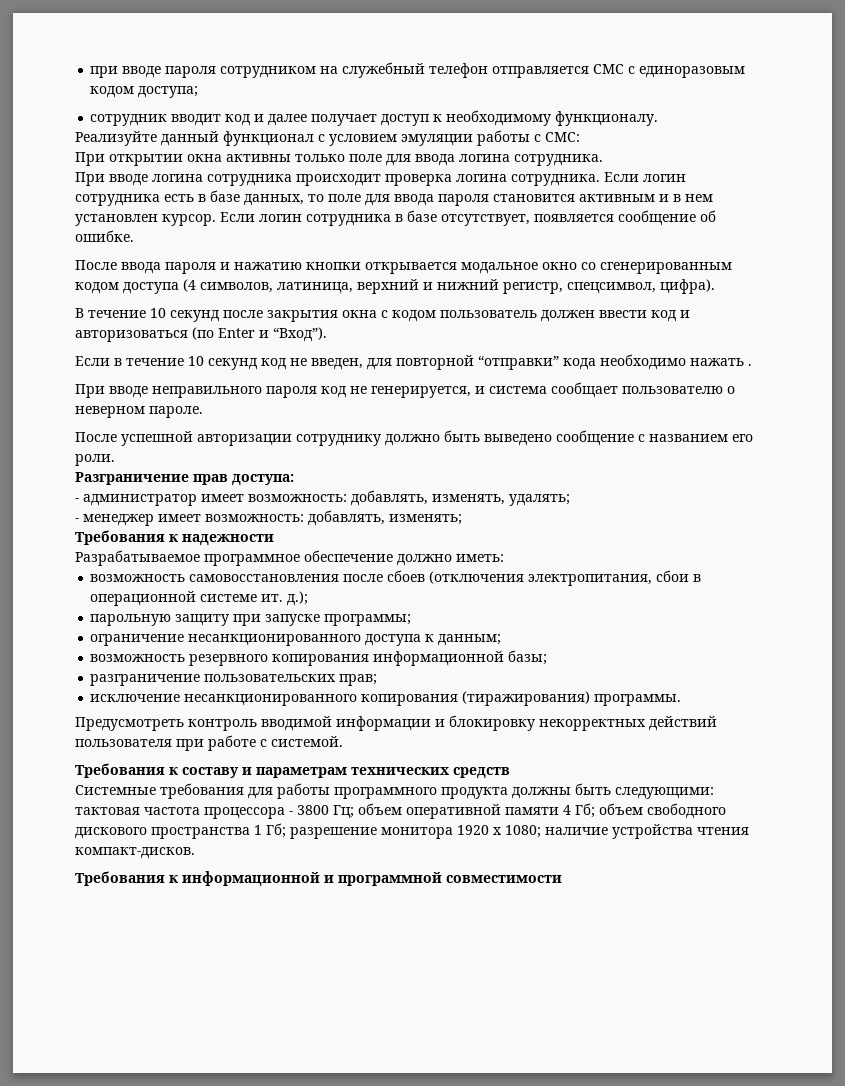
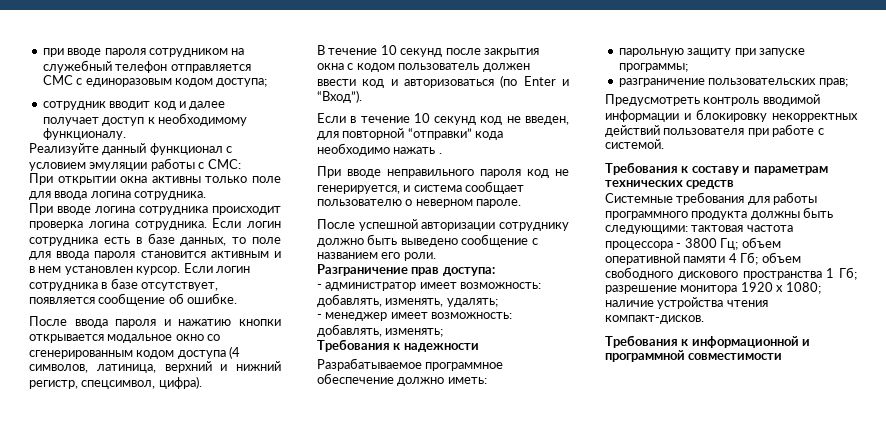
[90,570,702,586] [90,591,309,606] // возможность самовосстановления после сбоев (отключения электропитания, сбои в операционной системе ит. д.); -> (487, 380) none
[90,634,502,646] [90,650,548,666] [90,674,378,686] [90,691,682,706] ограничение несанкционированного доступа к данным; // возможность резервного копирования информационной базы; // разграничение пользовательских прав; // исключение несанкционированного копирования (тиражирования) программы. -> [618,78,848,87] разграничение пользовательских прав;

